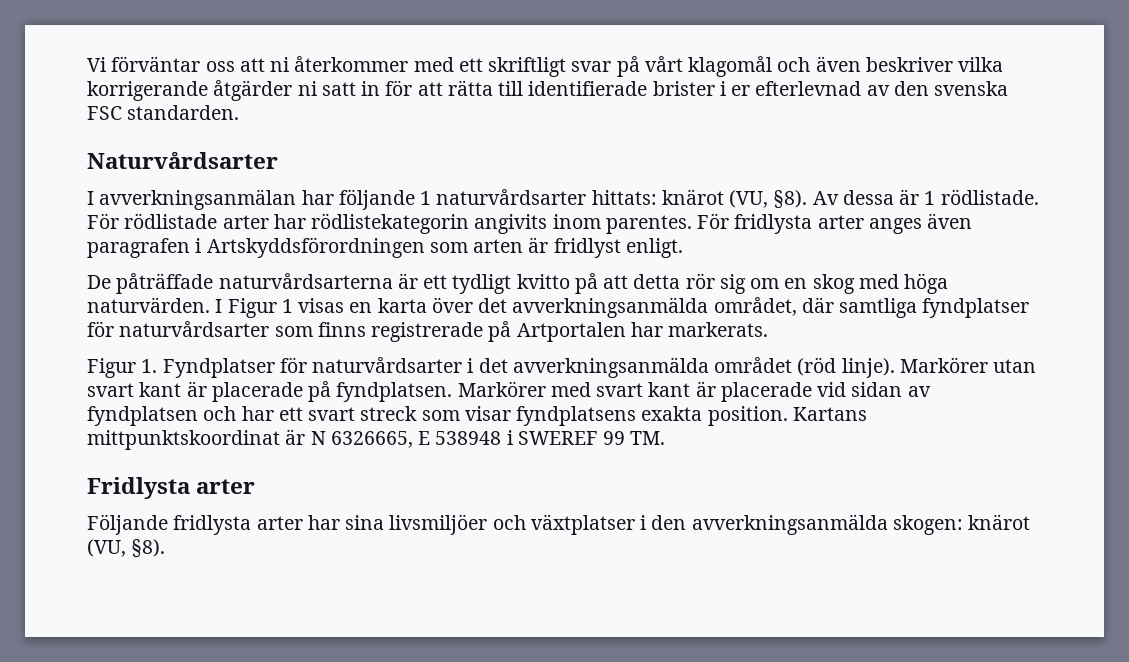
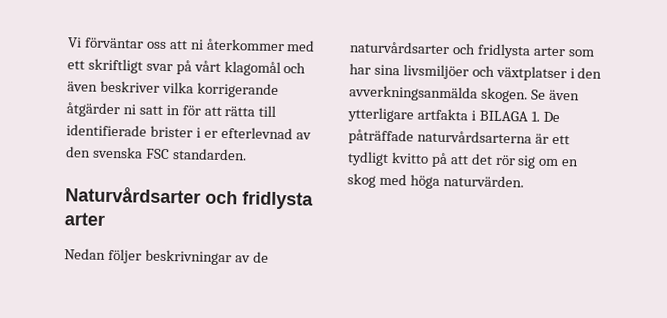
[87,189,1039,210] [87,213,973,234] [87,237,683,258] // I avverkningsanmälan har följande 1 naturvårdsarter hittats: knärot (VU, §8). Av dessa är 1 rödlistade. För rödlistade arter har rödlistekategorin angivits inom parentes. För fridlysta arter anges även paragrafen i Artskyddsförordningen som arten är fridlyst enligt. // -> [205,190,314,210] [64,212,105,226] [64,248,269,266] [349,41,595,59] [349,63,603,82] [349,85,580,103] [347,107,540,123] och fridlysta arter // Nedan följer beskrivningar av de naturvårdsarter och fridlysta arter som har sina livsmiljöer och växtplatser i den avverkningsanmälda skogen. Se även ytterligare artfakta i BILAGA 1.
[633,274,681,289] detta -> [470,153,493,165] det
[215,297,1030,318] [87,321,769,342] [87,357,1037,378] [87,381,931,402] [87,406,867,426] [87,429,666,450] [87,477,256,499] [87,514,1031,535] [87,539,166,558] I Figur 1 visas en karta över det avverkningsanmälda området, där samtliga fyndplatser för naturvårdsarter som finns registrerade på Artportalen har markerats. // Figur 1. Fyndplatser för naturvårdsarter i det avverkningsanmälda området (röd linje). Markörer utan svart kant är placerade på fyndplatsen. Markörer med svart kant är placerade vid sidan av fyndplatsen och har ett svart streck som visar fyndplatsens exakta position. Kartans mittpunktskoordinat är N 6326665, E 538948 i SWEREF 99 TM. // Fridlysta arter // Följande fridlysta arter har sina livsmiljöer och växtplatser i den avverkningsanmälda skogen: knärot (VU, §8). -> (524, 181) none

